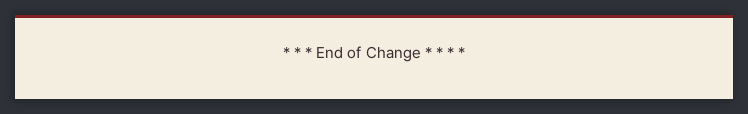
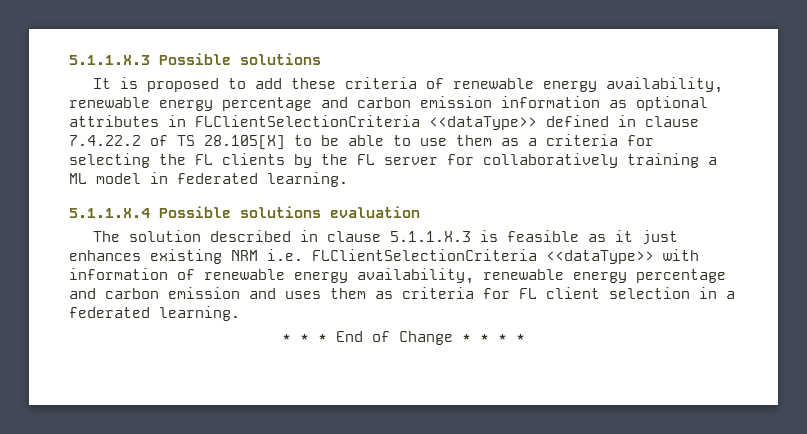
(282, 52) none -> [69,53,321,65] [93,77,724,93] [69,96,708,111] [69,115,699,130] [69,134,654,150] [69,153,717,168] [69,172,348,187] [69,206,420,218] [93,230,679,245] [69,249,699,264] [69,268,726,284] [69,287,735,299] [69,306,240,321] 5.1.1.X.3 Possible solutions // It is proposed to add these criteria of renewable energy availability, renewable energy percentage and carbon emission information as optional attributes in FLClientSelectionCriteria <<dataType>> defined in clause 7.4.22.2 of TS 28.105[X] to be able to use them as a criteria for selecting the FL clients by the FL server for collaboratively training a ML model in federated learning. // 5.1.1.X.4 Possible solutions evaluation // The solution described in clause 5.1.1.X.3 is feasible as it just enhances existing NRM i.e. FLClientSelectionCriteria <<dataType>> with information of renewable energy availability, renewable energy percentage and carbon emission and uses them as criteria for FL client selection in a federated learning. //

